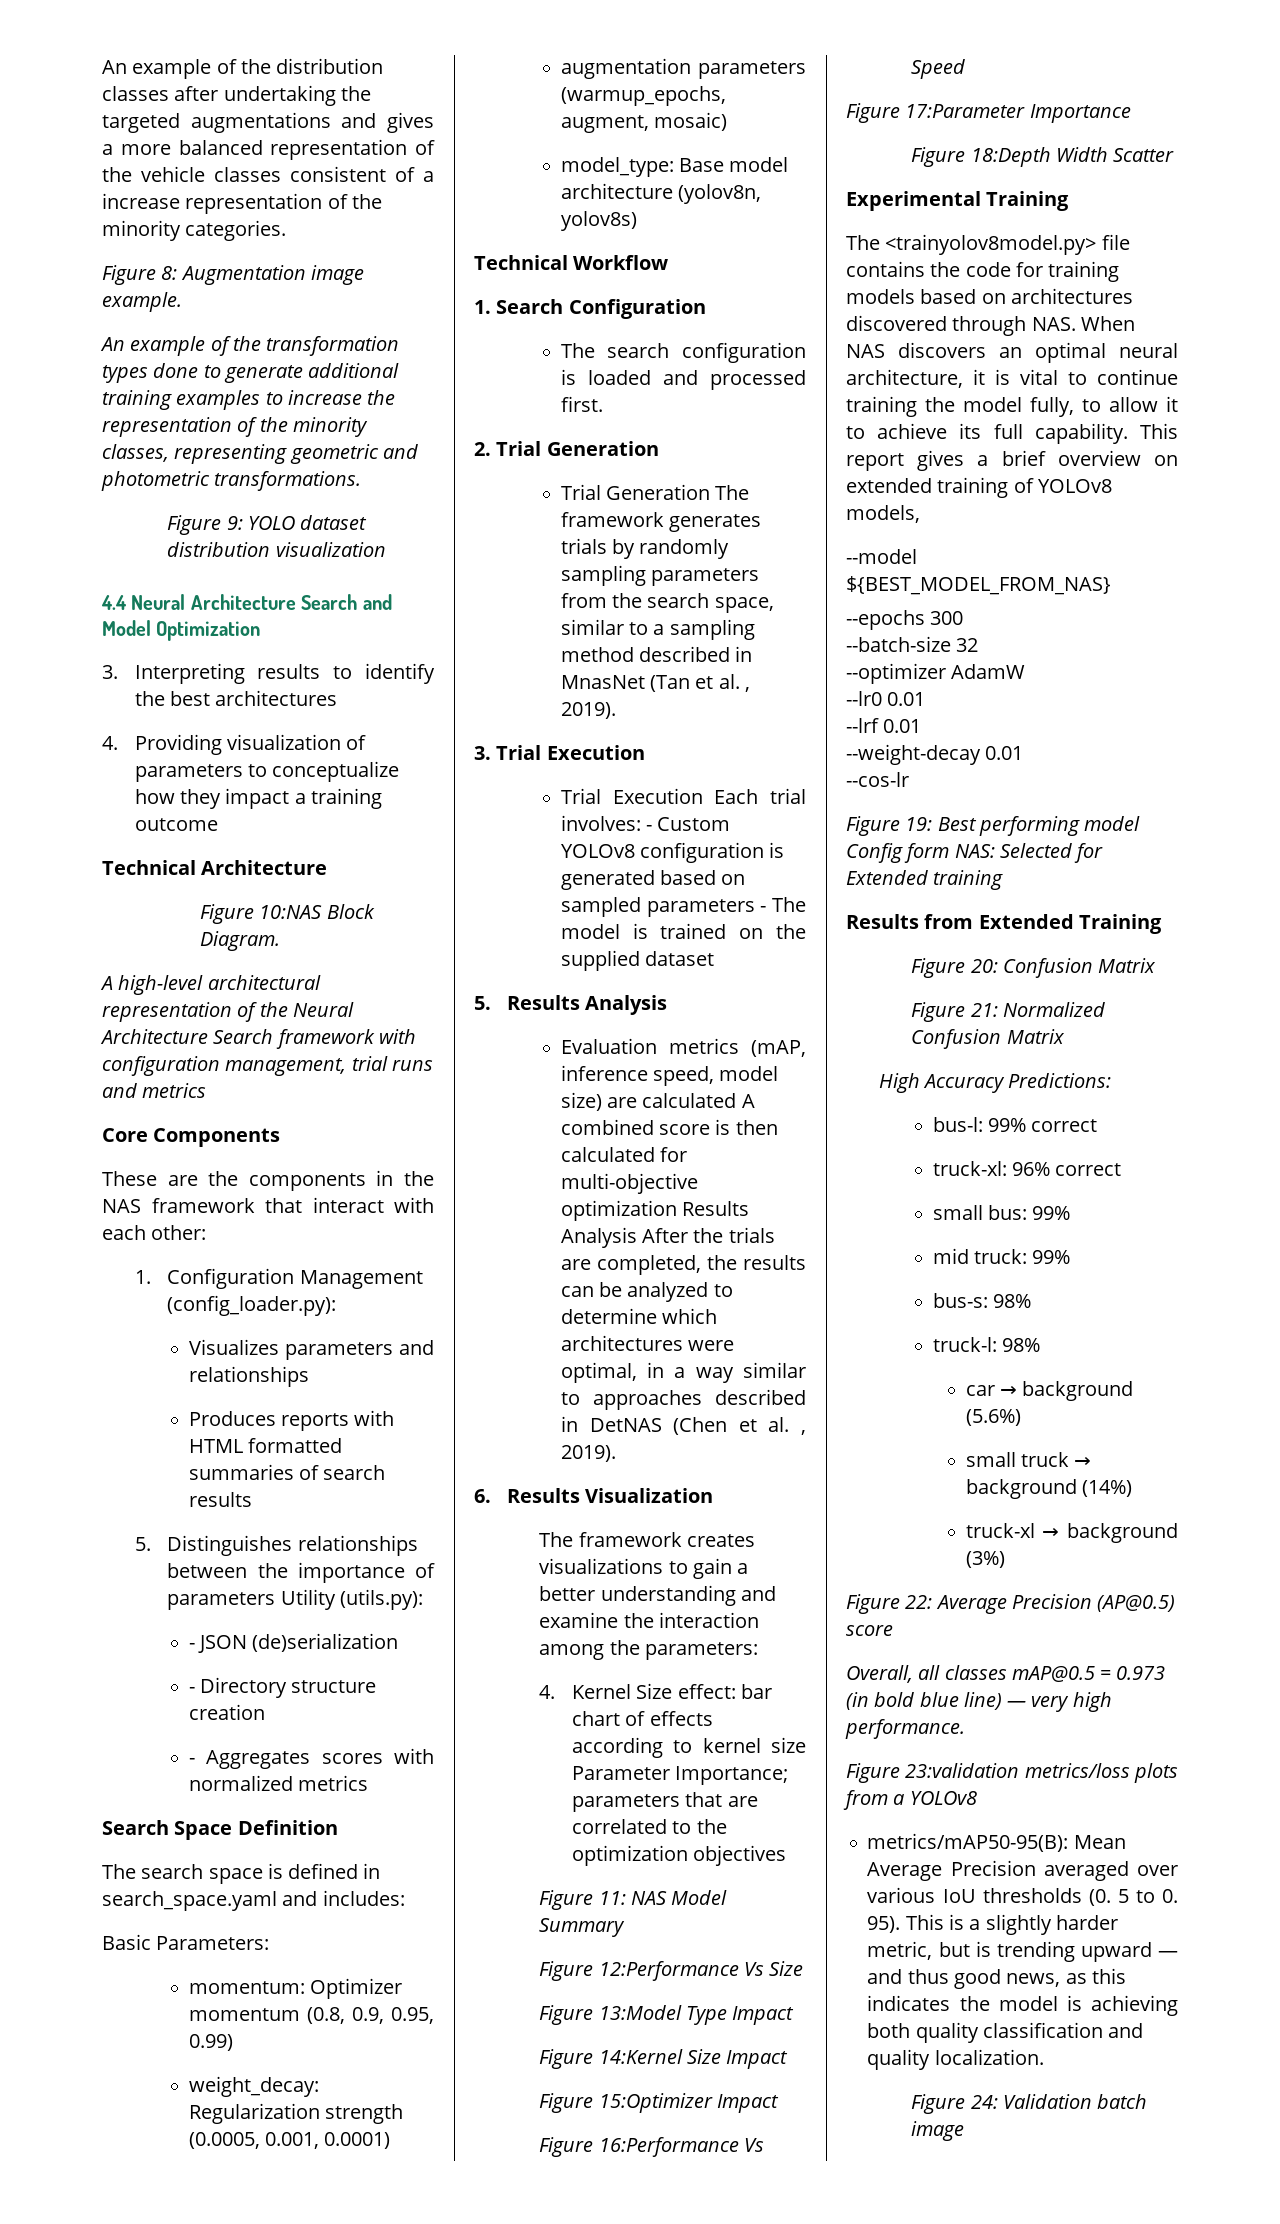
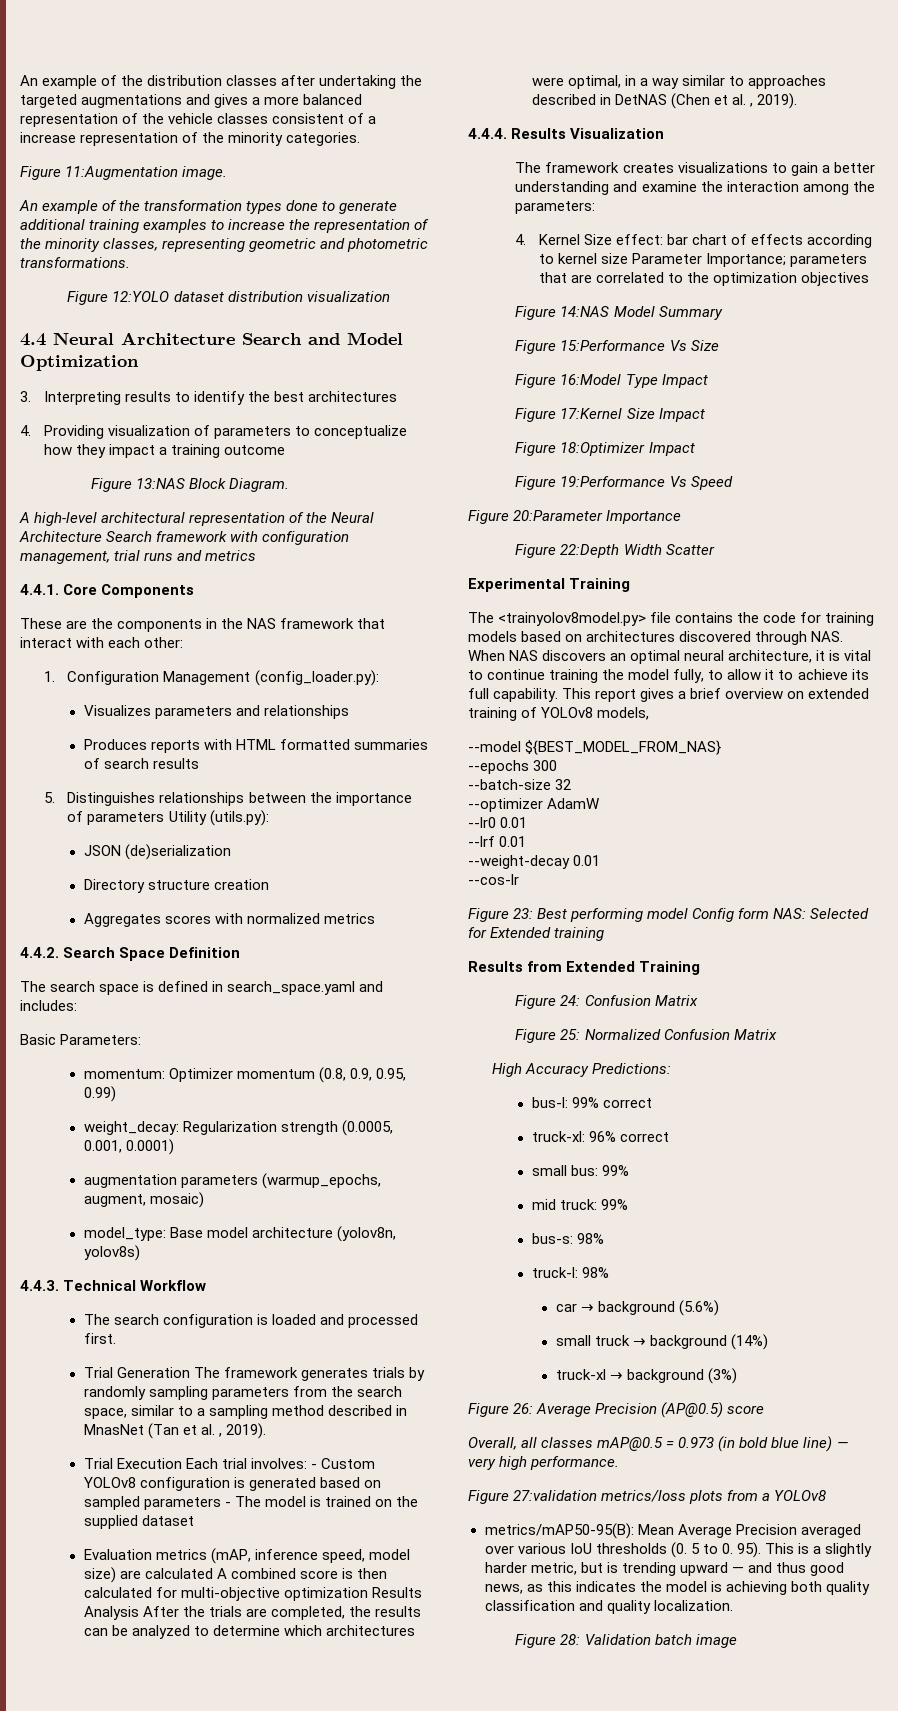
[161,265,364,285] [102,292,182,312] 8: Augmentation image example. -> [65,166,228,180] 11:Augmentation image.
[226,516,295,530] 9: YOLO -> [112,291,170,302] 12:YOLO
[102,860,328,875] [200,904,323,924] // Technical Architecture // Figure 10:NAS -> [91,478,186,492] // Figure 13:NAS
(207, 1090) none -> [20,584,59,595] 4.4.1.
[188,1643,195,1649] - -> (269, 818) none
[188,1687,195,1693] - -> (231, 852) none
[188,1758,195,1764] - -> (269, 884) none
(369, 1783) none -> [20,947,59,958] 4.4.2.
(637, 221) none -> [20,1280,59,1291] 4.4.3.
[474,299,706,319] // 1. Search Configuration -> (207, 1285) none
[474,441,659,456] // 2. Trial Generation -> (116, 1338) none
[474,745,645,760] // 3. Trial Execution -> (267, 1431) none
[474,995,667,1015] // 5. Results Analysis -> (194, 1520) none
[474,1489,491,1503] 6. -> [468,128,507,139] 4.4.4.
[598,1891,667,1905] 11: NAS -> [560,306,610,317] 14:NAS
[598,1961,739,1981] 12:Performance -> [560,340,666,351] 15:Performance
[598,2005,682,2020] 13:Model -> [560,374,622,385] 16:Model
[598,2049,683,2064] 14:Kernel -> [560,408,623,419] 17:Kernel
[598,2093,779,2113] [539,2137,739,2157] 15:Optimizer Impact // Figure 16:Performance -> [560,442,695,456] [515,476,666,490] 18:Optimizer Impact // Figure 19:Performance
[905,104,1026,118] 17:Parameter -> [513,510,604,521] 20:Parameter
[970,147,1051,167] 18:Depth -> [560,544,620,558] 22:Depth
[905,817,933,831] 19: -> [513,908,534,919] 23:
[970,959,998,973] 20: -> [560,995,581,1006] 24:
[970,1003,998,1017] 21: -> [560,1029,581,1040] 25:
[905,1595,933,1609] 22: -> [513,1403,534,1414] 26:
[905,1763,1020,1778] 23:validation -> [513,1490,598,1501] 27:validation
[970,2095,998,2109] 24: -> [560,1634,581,1645] 28:

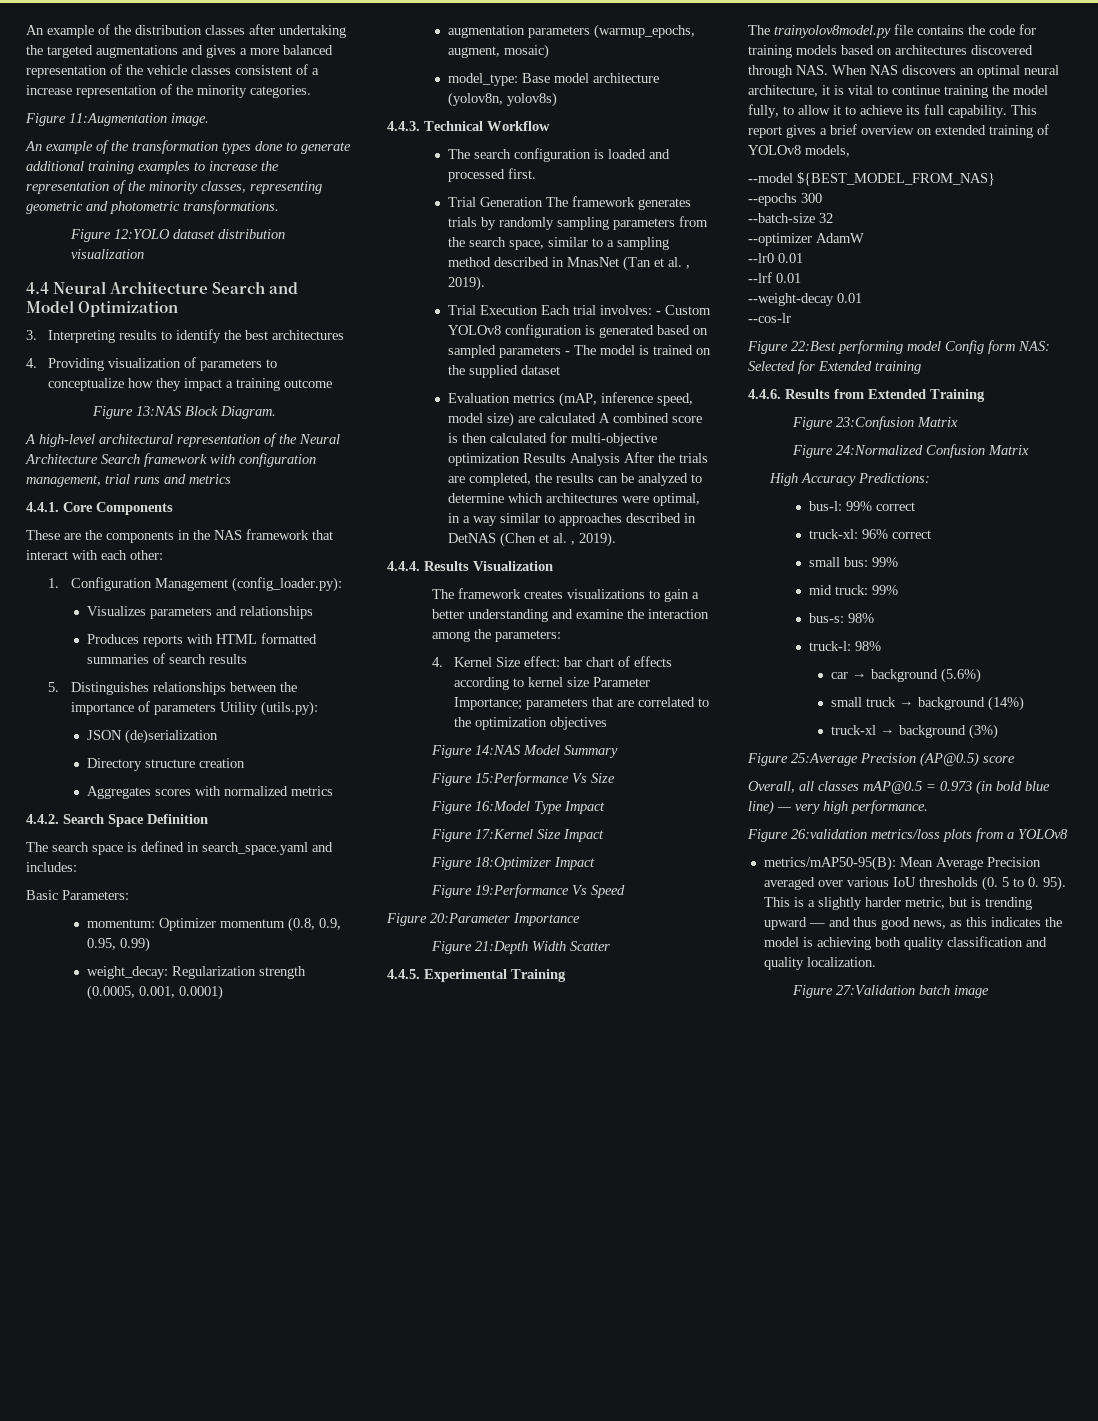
[560,544,620,558] 22:Depth -> [474,941,528,954] 21:Depth
(715, 549) none -> [387,969,420,979] 4.4.5.
[498,612,647,626] <trainyolov8model.py> -> [774,25,891,38] trainyolov8model.py
[513,908,568,919] 23: Best -> [791,341,836,351] 22:Best
(605, 934) none -> [748,389,781,399] 4.4.6.
[560,995,651,1006] 24: Confusion -> [835,416,914,430] 23:Confusion
[560,1029,661,1040] 25: Normalized -> [835,445,923,455] 24:Normalized
[513,1403,592,1417] 26: Average -> [791,753,858,766] 25:Average
[513,1490,598,1501] 27:validation -> [791,829,867,839] 26:validation
[560,1634,651,1645] 28: Validation -> [835,985,915,995] 27:Validation

